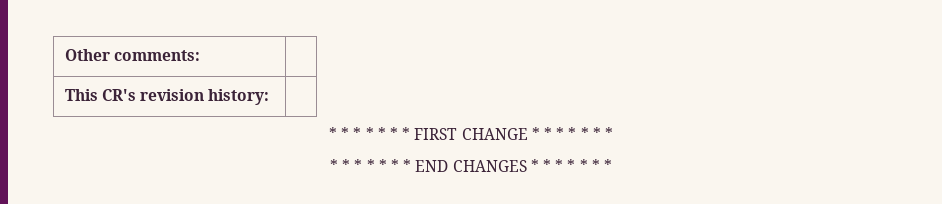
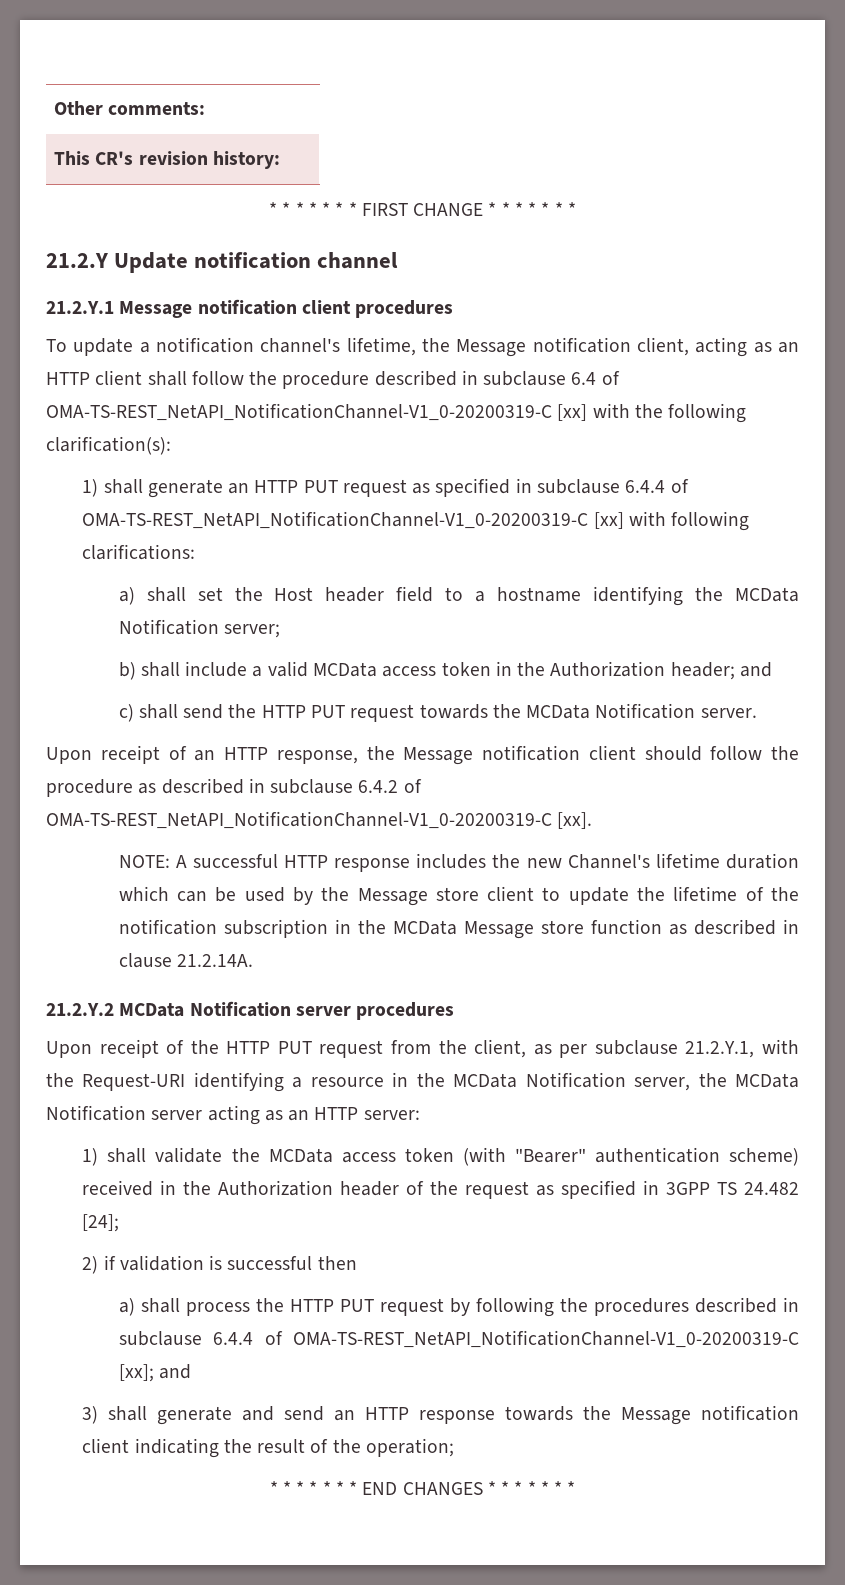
(613, 133) none -> [46,252,399,273] [46,299,454,318] [46,337,799,357] [46,370,620,389] [46,403,747,423] [46,436,171,455] [82,478,689,498] [82,511,750,531] [82,544,196,560] [118,586,799,606] [118,619,280,638] [118,661,772,680] [118,703,757,722] [46,745,799,765] [46,778,422,797] [46,811,593,829] [118,853,799,872] [118,886,800,906] [118,919,799,939] [118,953,253,968] [46,1001,455,1020] [46,1039,799,1058] [46,1072,799,1092] [46,1105,420,1125] [82,1147,799,1166] [82,1180,799,1199] [82,1214,120,1232] [82,1255,357,1274] [118,1297,800,1317] [118,1330,799,1348] [118,1364,191,1382] [82,1405,800,1425] [82,1438,454,1458] // 21.2.Y Update notification channel // 21.2.Y.1 Message notification client procedures // To update a notification channel's lifetime, the Message notification client, acting as an HTTP client shall follow the procedure described in subclause 6.4 of OMA-TS-REST_NetAPI_NotificationChannel-V1_0-20200319-C [xx] with the following clarification(s): // 1) shall generate an HTTP PUT request as specified in subclause 6.4.4 of OMA-TS-REST_NetAPI_NotificationChannel-V1_0-20200319-C [xx] with following clarifications: // a) shall set the Host header field to a hostname identifying the MCData Notification server; // b) shall include a valid MCData access token in the Authorization header; and // c) shall send the HTTP PUT request towards the MCData Notification server. // Upon receipt of an HTTP response, the Message notification client should follow the procedure as described in subclause 6.4.2 of OMA-TS-REST_NetAPI_NotificationChannel-V1_0-20200319-C [xx]. // NOTE: A successful HTTP response includes the new Channel's lifetime duration which can be used by the Message store client to update the lifetime of the notification subscription in the MCData Message store function as described in clause 21.2.14A. // 21.2.Y.2 MCData Notification server procedures // Upon receipt of the HTTP PUT request from the client, as per subclause 21.2.Y.1, with the Request-URI identifying a resource in the MCData Notification server, the MCData Notification server acting as an HTTP server: // 1) shall validate the MCData access token (with "Bearer" authentication scheme) received in the Authorization header of the request as specified in 3GPP TS 24.482 [24]; // 2) if validation is successful then // a) shall process the HTTP PUT request by following the procedures described in subclause 6.4.4 of OMA-TS-REST_NetAPI_NotificationChannel-V1_0-20200319-C [xx]; and // 3) shall generate and send an HTTP response towards the Message notification client indicating the result of the operation;

